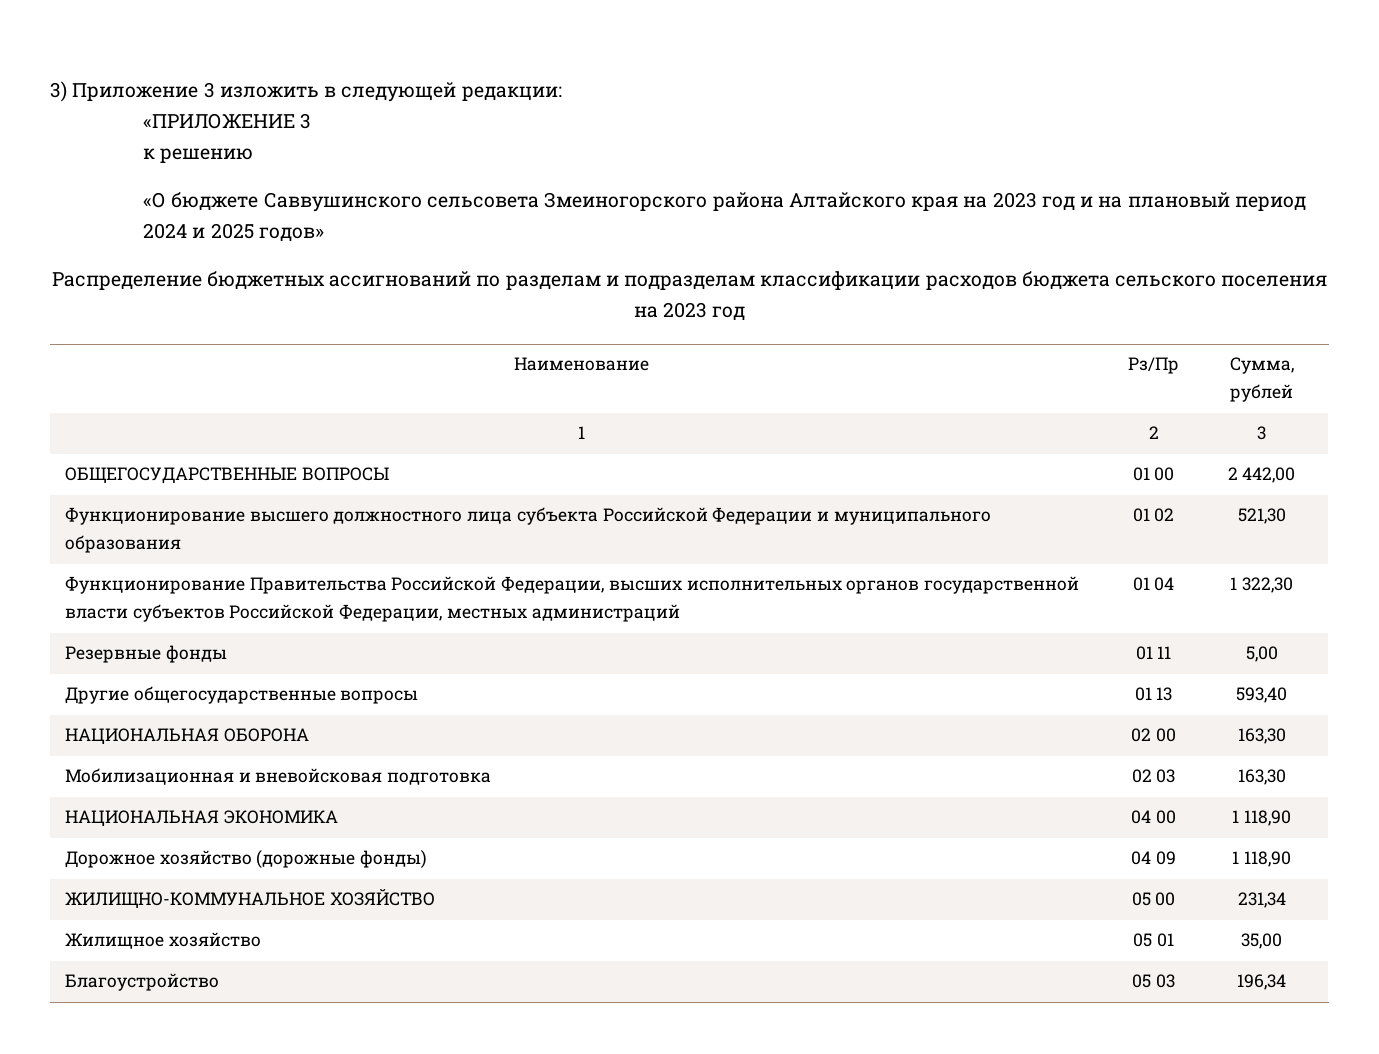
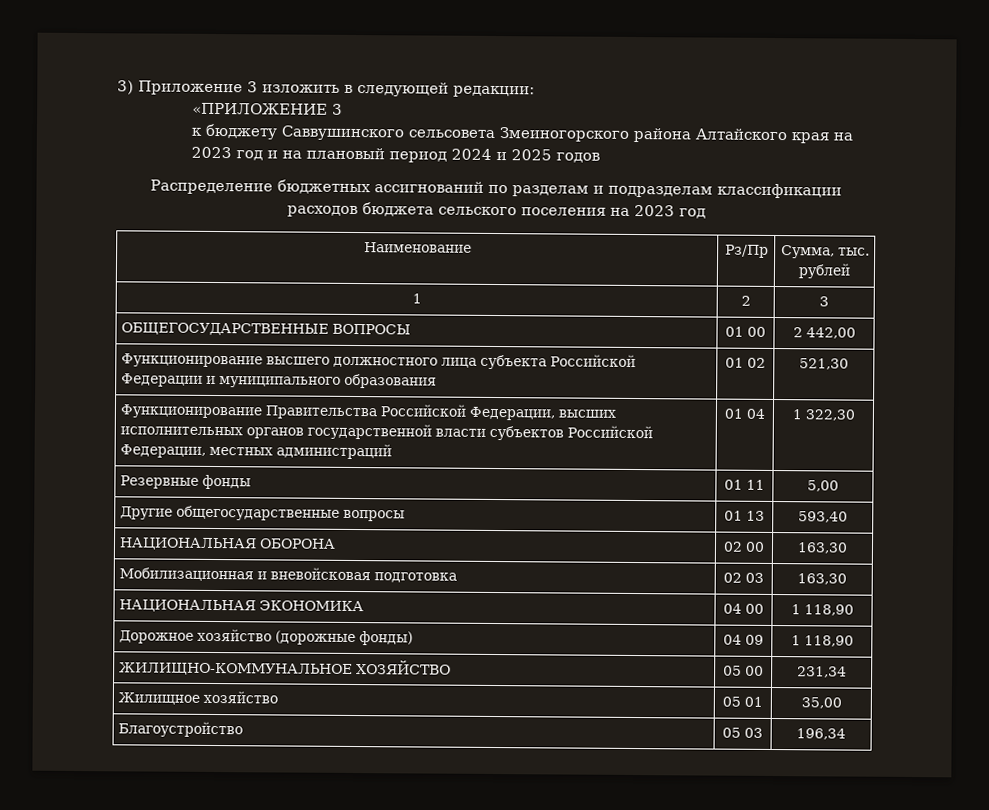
[160,148,254,163] [143,192,259,211] решению // «О бюджете -> [205,123,279,140] бюджету
[258,227,324,242] годов» -> [556,152,601,163] годов
(1294, 365) none -> [837,247,870,256] тыс.

